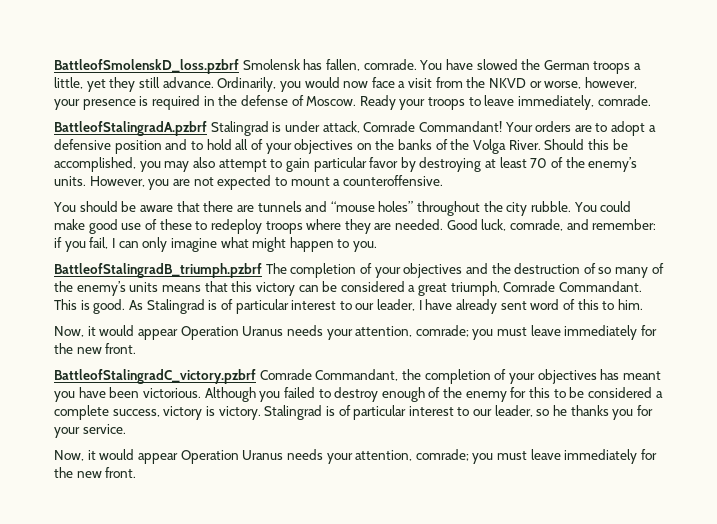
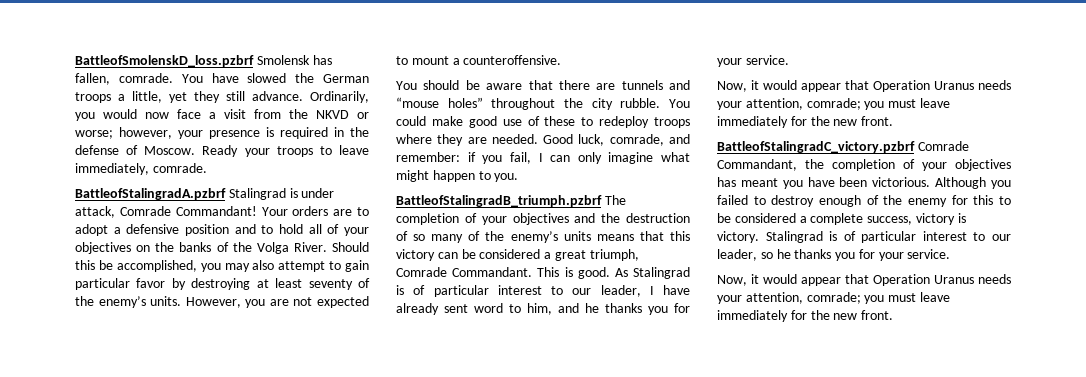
[544,81,582,89] worse, -> [75,130,113,139] worse;
[530,158,548,168] 70 -> [308,279,353,290] seventy
[562,299,643,310] [54,325,178,340] of this to him. // Now, it would appear -> [509,303,690,315] [717,55,789,67] [717,80,869,92] to him, and he thanks you for your service. // Now, it would appear that
(178, 458) none -> [845,274,869,284] that

